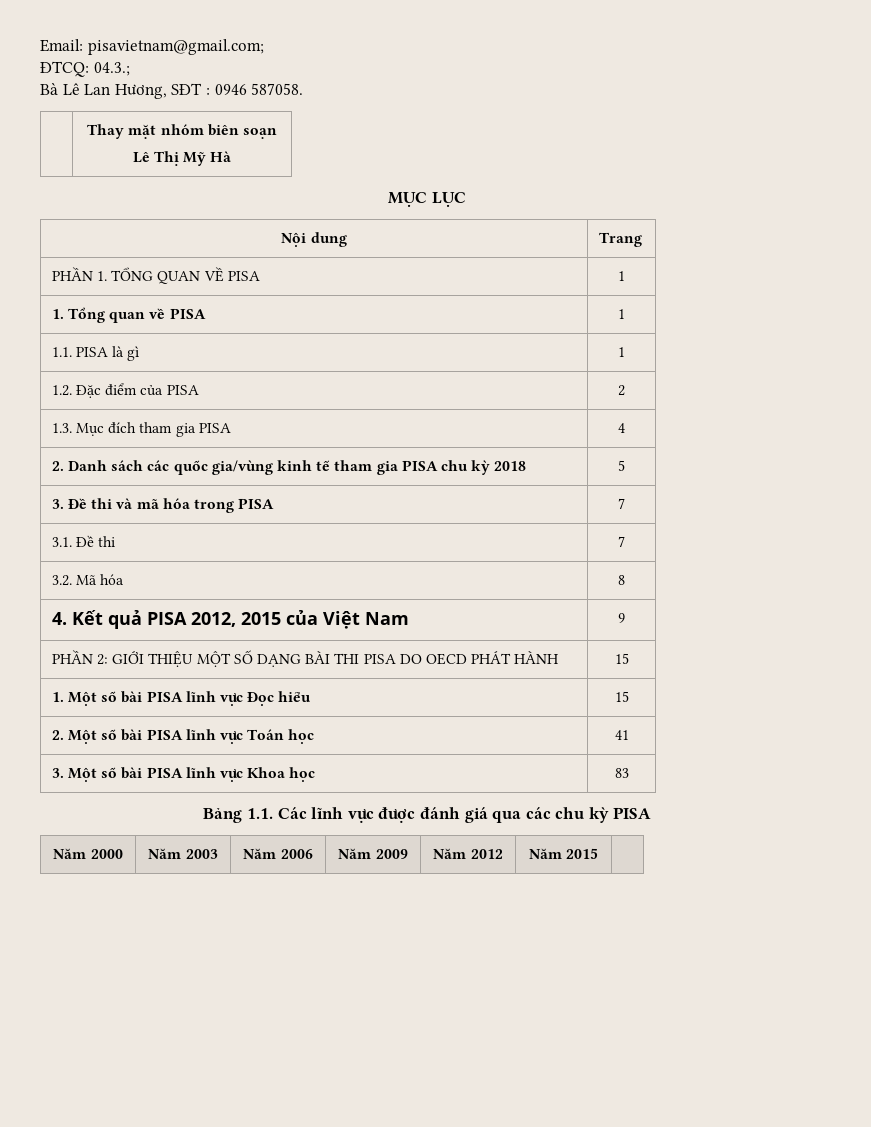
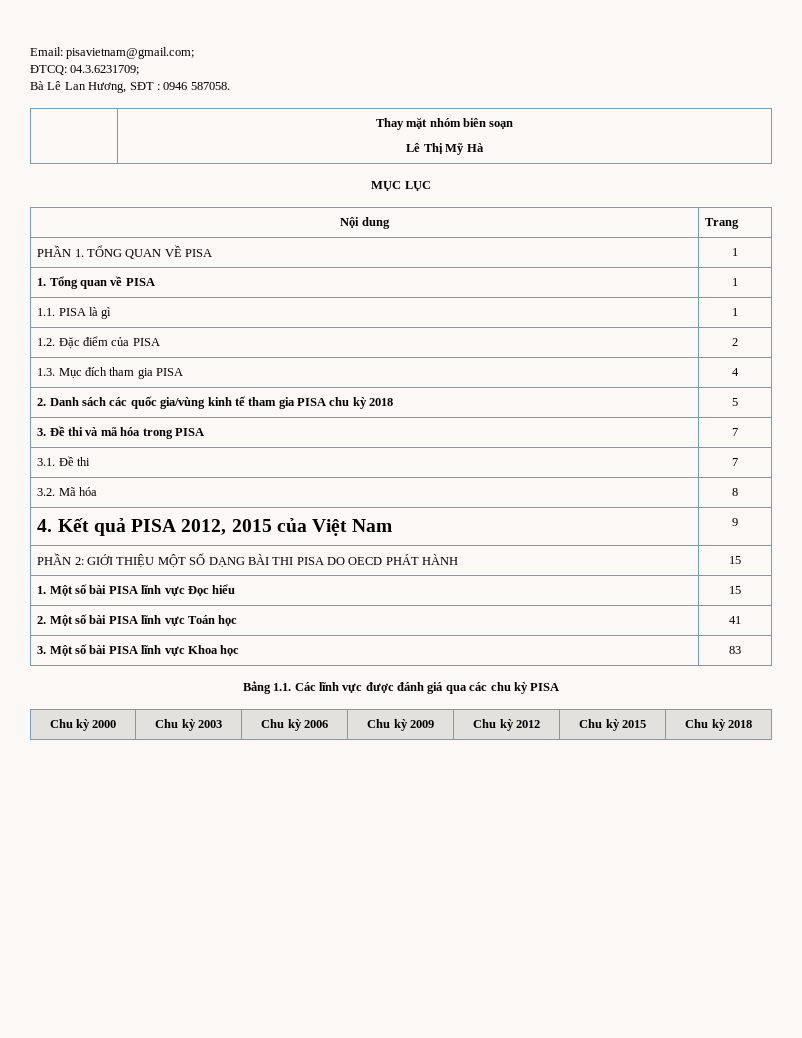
[93,62,130,76] 04.3.; -> [70,65,140,75] 04.3.6231709;
[53,848,87,859] Năm -> [49,719,90,731] Chu kỳ
[148,848,182,859] Năm -> [155,719,196,731] Chu kỳ
[243,848,277,859] Năm -> [261,719,302,731] Chu kỳ
[338,848,372,859] Năm -> [367,719,408,731] Chu kỳ
[433,848,467,859] Năm -> [473,719,514,731] Chu kỳ
[528,848,562,859] Năm -> [579,719,620,731] Chu kỳ
(599, 853) none -> [685,719,752,731] Chu kỳ 2018

